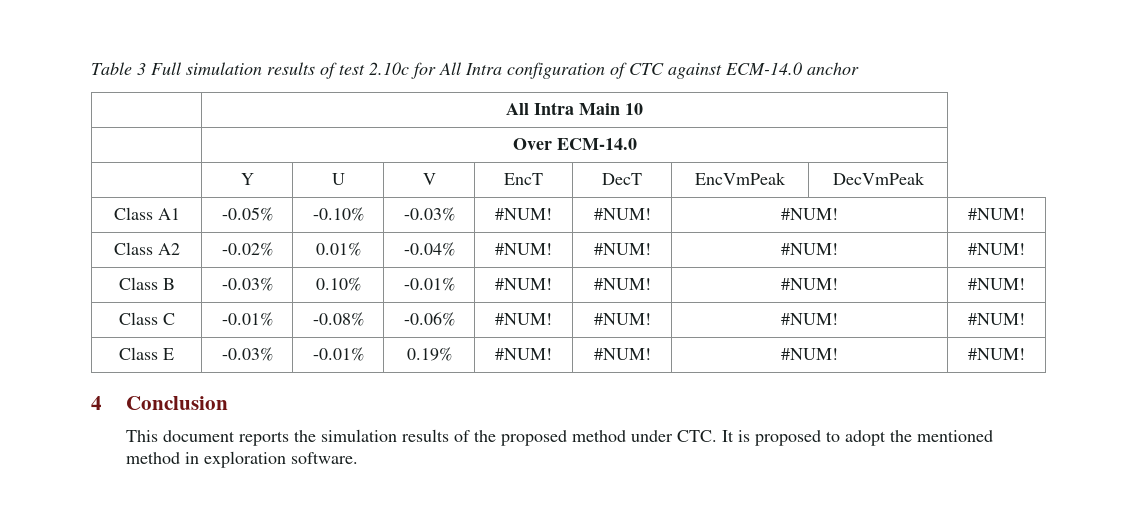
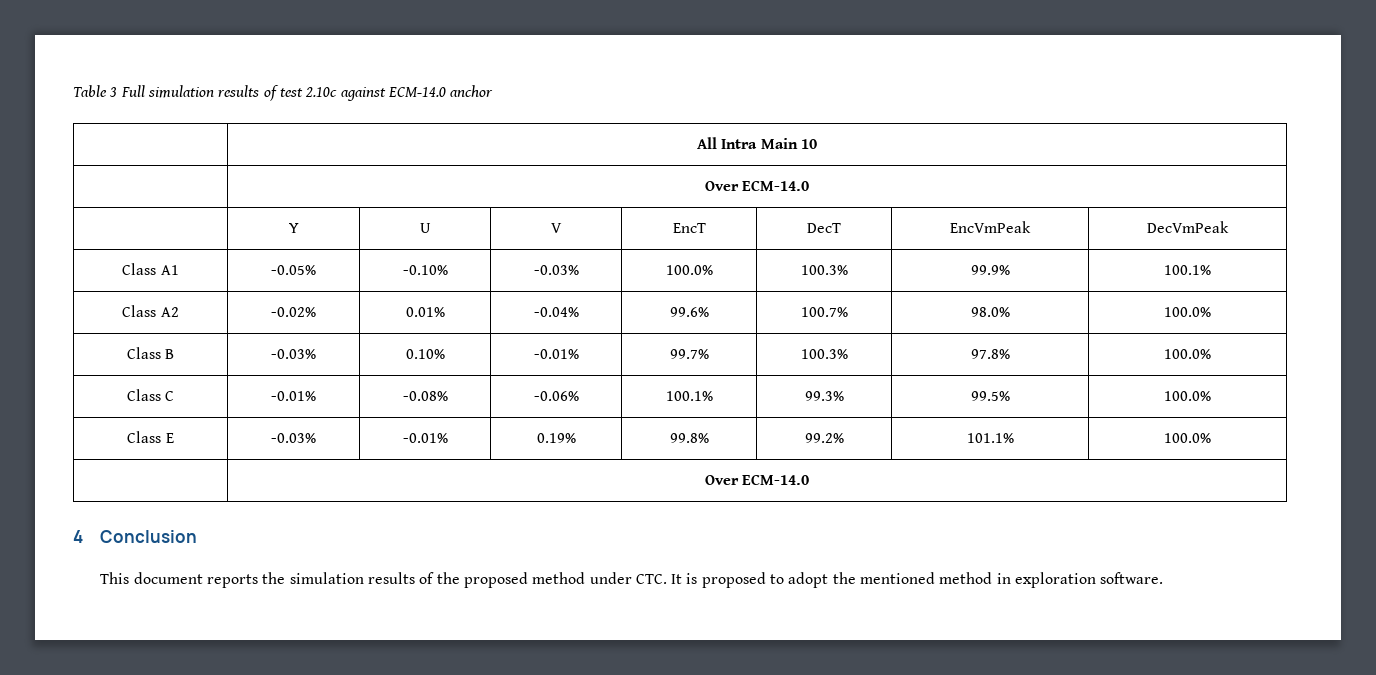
[411,62,664,79] for All Intra configuration of CTC -> (338, 92) none
[495,208,552,220] [593,208,651,220] [781,208,838,220] [968,208,1025,220] #NUM! | #NUM! | #NUM! | #NUM! -> [665,265,713,275] [800,265,848,275] [970,265,1010,275] [1164,265,1211,275] 100.0% | 100.3% | 99.9% | 100.1%
[495,243,552,255] [593,243,651,255] [781,243,838,255] [968,243,1025,255] #NUM! | #NUM! | #NUM! | #NUM! -> [669,307,709,317] [800,307,848,317] [970,307,1010,317] [1164,307,1211,317] 99.6% | 100.7% | 98.0% | 100.0%
[495,278,552,290] [593,278,651,290] [781,278,838,290] [968,278,1025,290] #NUM! | #NUM! | #NUM! | #NUM! -> [669,349,709,359] [800,349,848,359] [970,349,1010,359] [1164,349,1211,359] 99.7% | 100.3% | 97.8% | 100.0%
[495,313,552,325] [593,313,651,325] [781,313,838,325] [968,313,1025,325] #NUM! | #NUM! | #NUM! | #NUM! -> [665,391,713,401] [804,391,844,401] [970,391,1010,401] [1164,391,1211,401] 100.1% | 99.3% | 99.5% | 100.0%
[495,348,552,360] [593,348,651,360] [781,348,838,360] [968,348,1025,360] #NUM! | #NUM! | #NUM! | #NUM! -> [669,433,709,443] [804,433,844,443] [966,433,1014,443] [1164,433,1211,443] [704,474,810,485] 99.8% | 99.2% | 101.1% | 100.0% // | Over ECM-14.0

